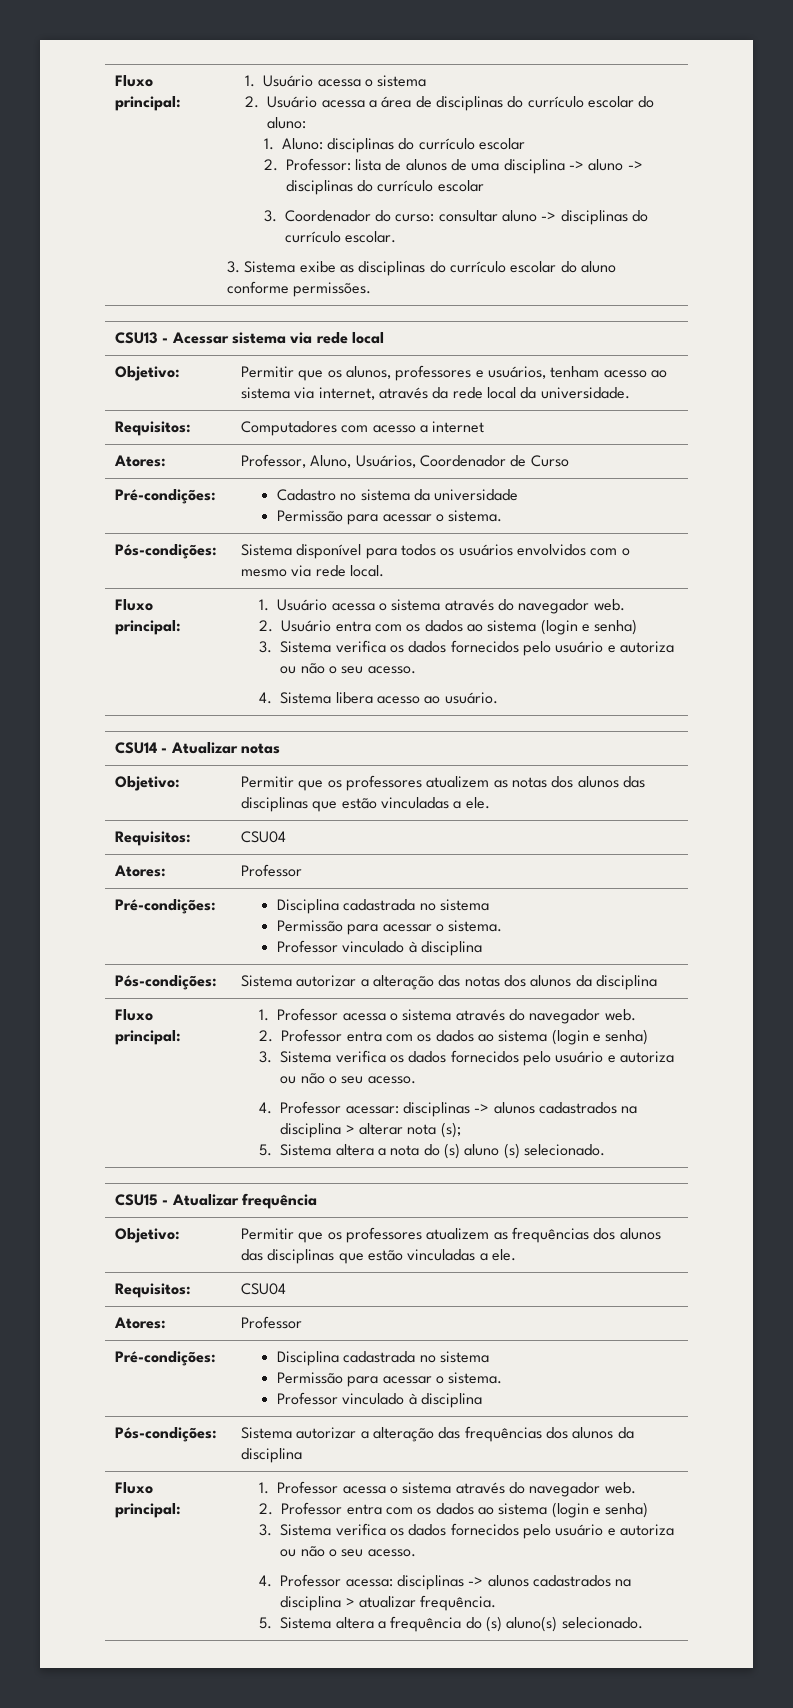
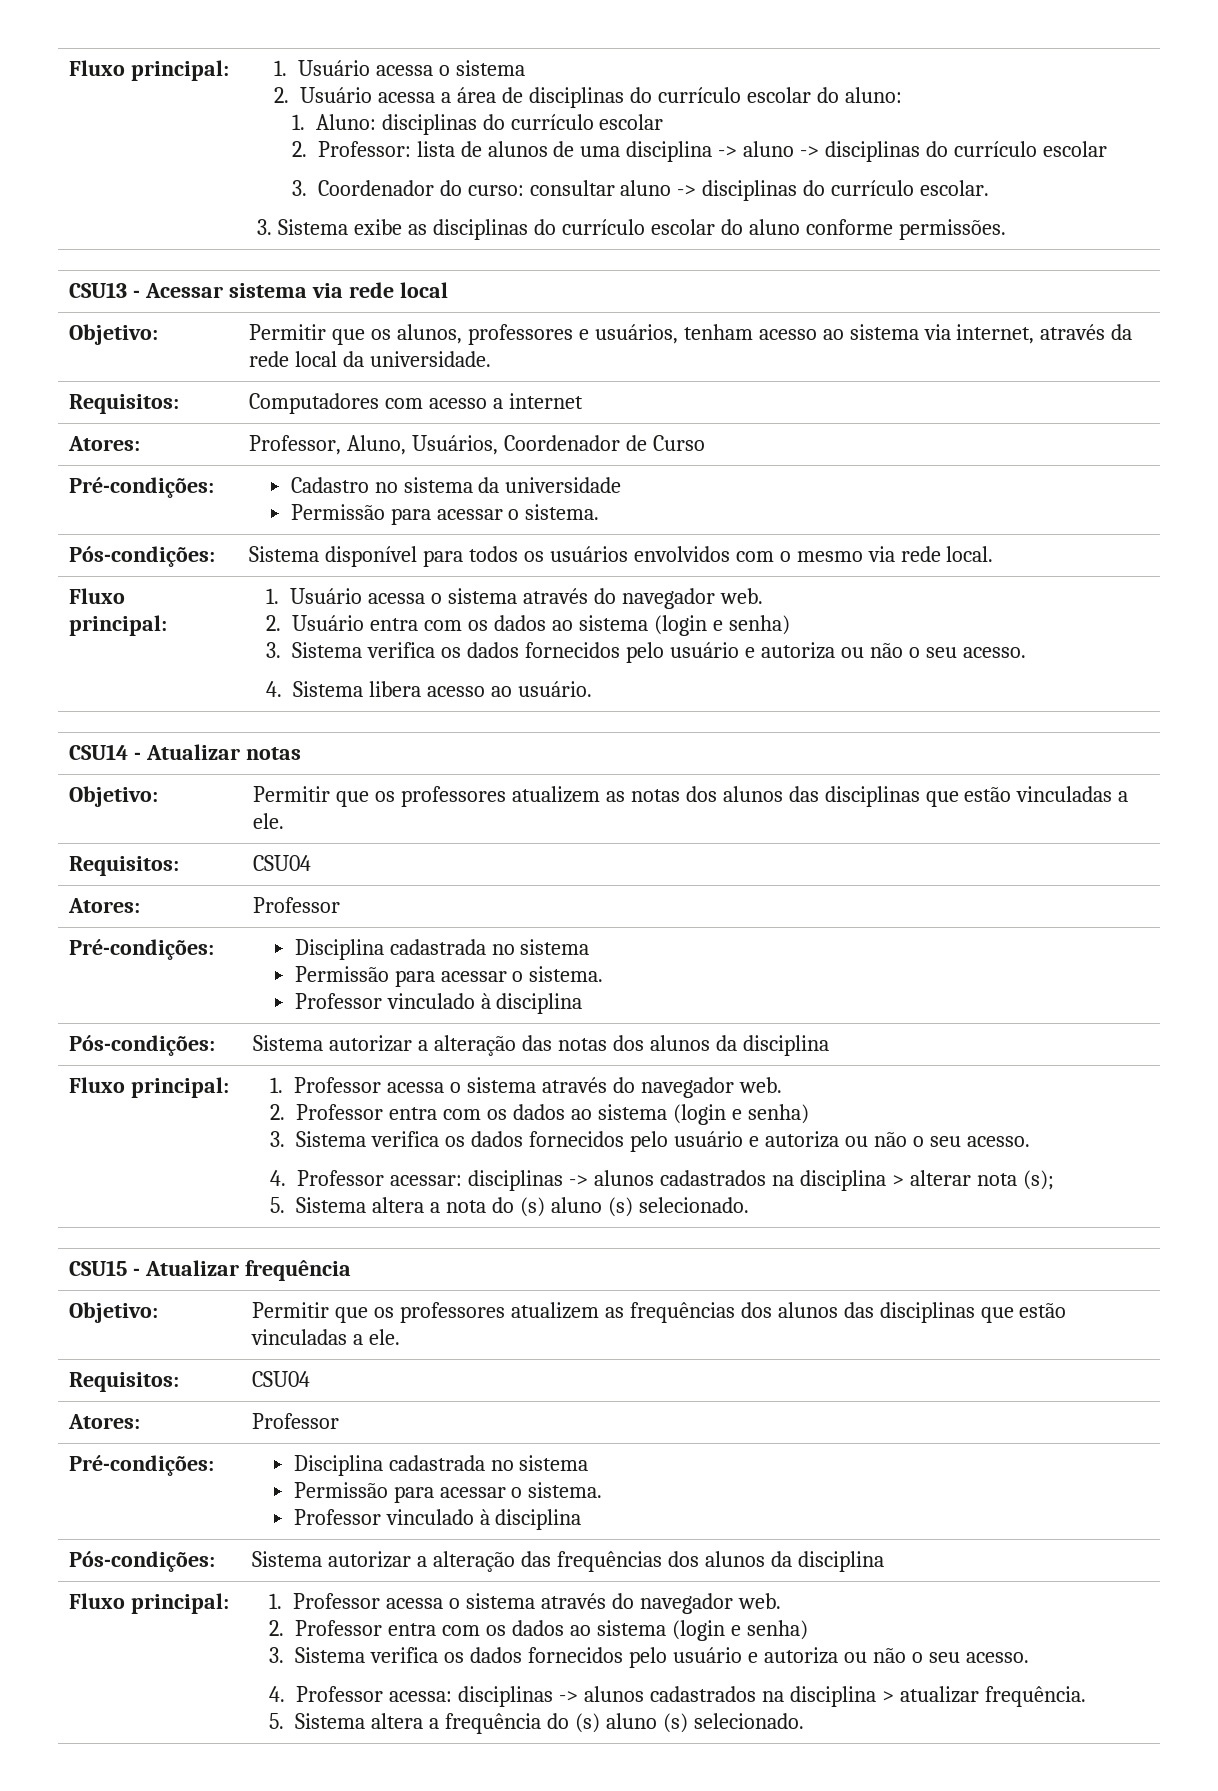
[506,1616,558,1632] aluno(s) -> [606,1713,689,1733] aluno (s)

